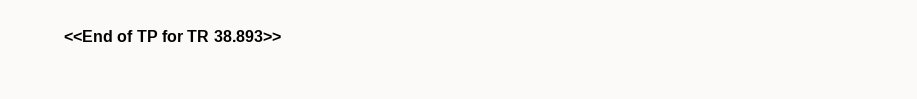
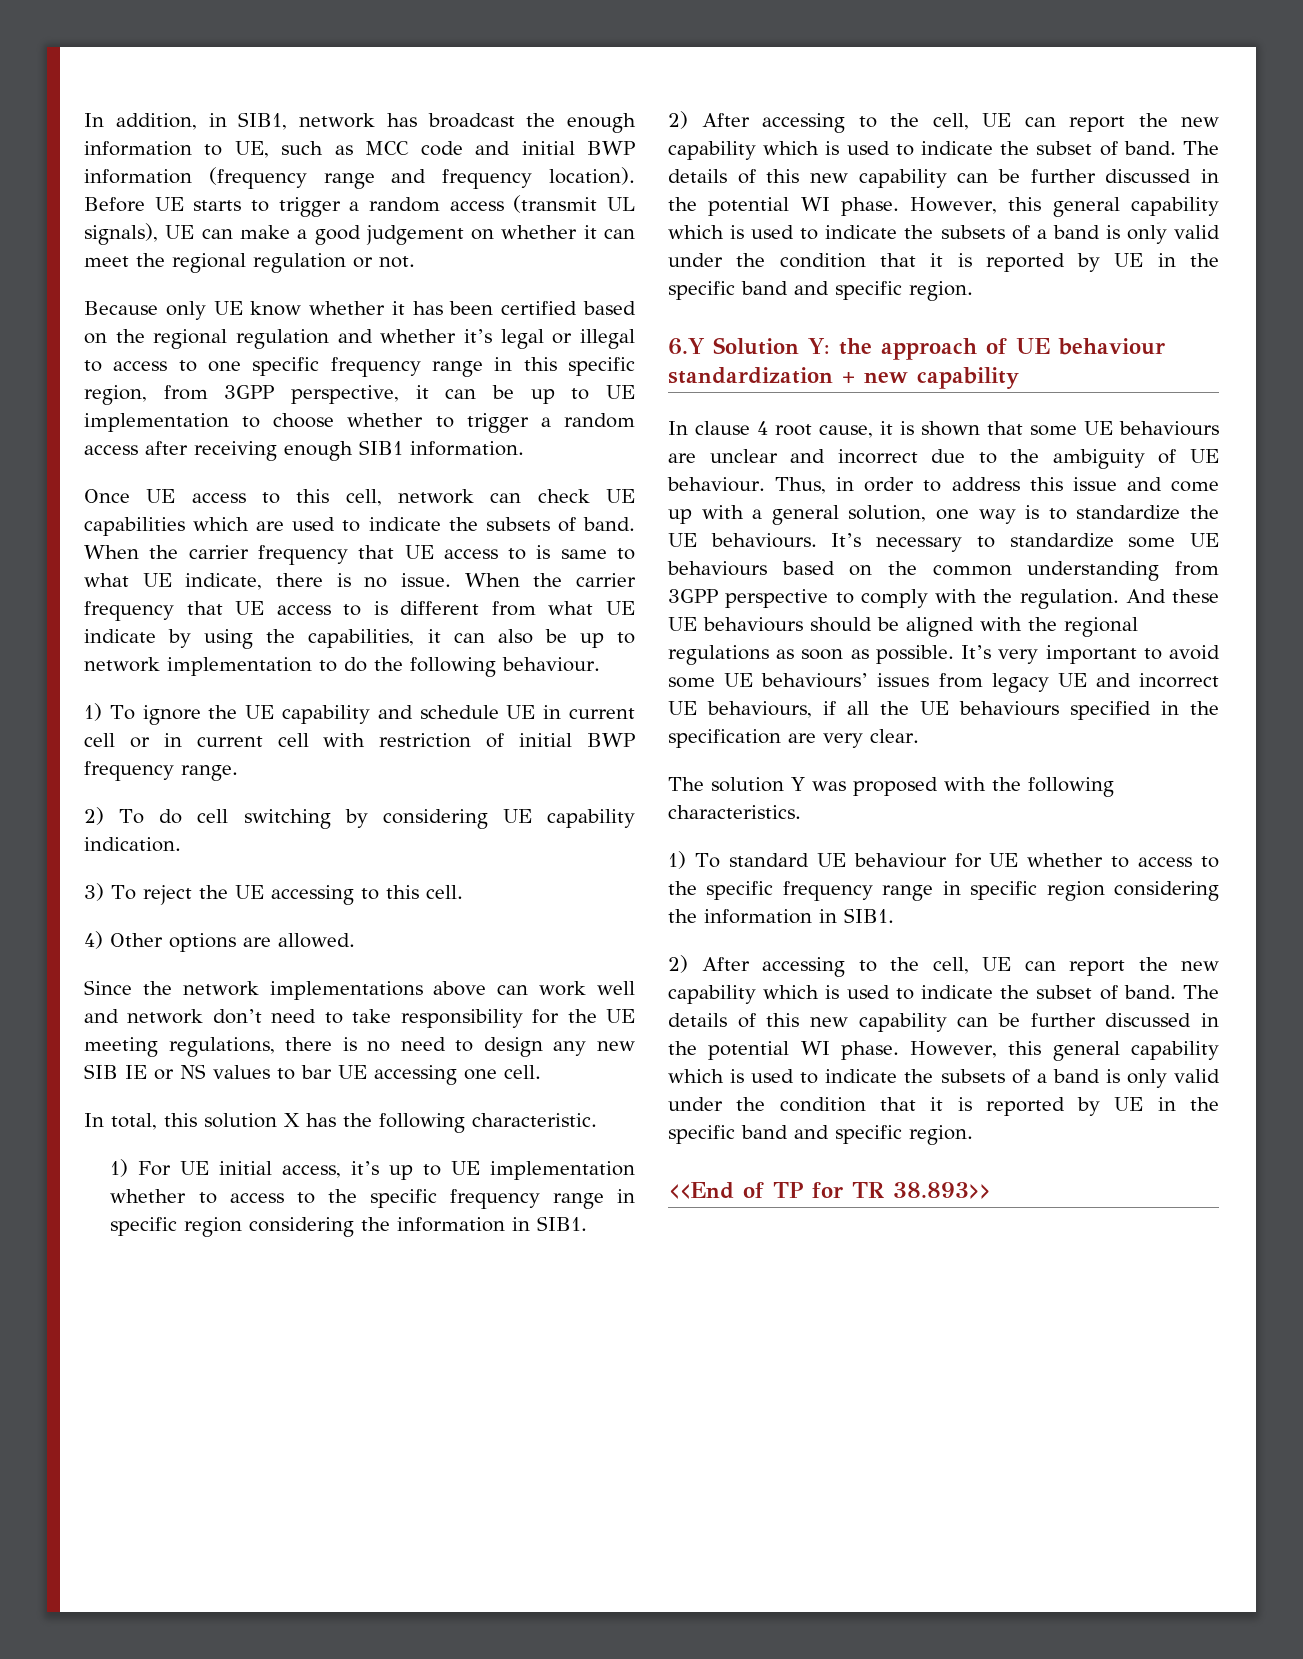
(64, 36) none -> [84,112,636,133] [84,141,636,158] [84,167,635,189] [84,195,635,217] [84,223,635,245] [84,253,415,273] [84,301,636,320] [84,329,635,349] [84,357,635,377] [84,385,636,405] [84,413,636,433] [84,440,524,461] [84,489,635,506] [84,517,635,536] [84,545,635,565] [84,573,636,590] [84,601,635,621] [84,629,636,649] [84,657,600,677] [84,703,635,725] [84,733,636,748] [84,761,238,781] [84,807,635,829] [84,837,181,852] [84,883,463,905] [84,931,355,952] [84,980,635,1000] [84,1009,636,1028] [84,1037,635,1057] [84,1064,541,1085] [84,1113,597,1133] [110,1159,635,1180] [110,1189,636,1209] [110,1216,588,1237] [668,111,1219,133] [668,141,1219,160] [668,169,1219,188] [668,197,1219,217] [668,225,1220,244] [668,253,1219,272] [668,281,973,301] [668,337,1165,360] [668,367,1019,389] [668,421,1219,438] [668,449,1219,469] [667,477,1219,494] [668,505,1219,525] [668,533,1219,552] [667,561,1219,581] [668,589,1219,609] [668,617,1138,637] [668,645,1220,665] [668,673,1219,693] [668,701,1219,720] [668,729,919,748] [668,777,1114,797] [668,805,801,819] [668,851,1219,869] [668,881,1219,901] [668,908,894,924] [668,955,1219,977] [668,985,1219,1004] [668,1013,1219,1032] [668,1041,1219,1061] [668,1069,1220,1088] [668,1097,1219,1116] [668,1125,973,1145] In addition, in SIB1, network has broadcast the enough information to UE, such as MCC code and initial BWP information (frequency range and frequency location). Before UE starts to trigger a random access (transmit UL signals), UE can make a good judgement on whether it can meet the regional regulation or not. // Because only UE know whether it has been certified based on the regional regulation and whether it’s legal or illegal to access to one specific frequency range in this specific region, from 3GPP perspective, it can be up to UE implementation to choose whether to trigger a random access after receiving enough SIB1 information. // Once UE access to this cell, network can check UE capabilities which are used to indicate the subsets of band. When the carrier frequency that UE access to is same to what UE indicate, there is no issue. When the carrier frequency that UE access to is different from what UE indicate by using the capabilities, it can also be up to network implementation to do the following behaviour. // 1) To ignore the UE capability and schedule UE in current cell or in current cell with restriction of initial BWP frequency range. // 2) To do cell switching by considering UE capability indication. // 3) To reject the UE accessing to this cell. // 4) Other options are allowed. // Since the network implementations above can work well and network don’t need to take responsibility for the UE meeting regulations, there is no need to design any new SIB IE or NS values to bar UE accessing one cell. // In total, this solution X has the following characteristic. // 1) For UE initial access, it’s up to UE implementation whether to access to the specific frequency range in specific region considering the information in SIB1. // 2) After accessing to the cell, UE can report the new capability which is used to indicate the subset of band. The details of this new capability can be further discussed in the potential WI phase. However, this general capability which is used to indicate the subsets of a band is only valid under the condition that it is reported by UE in the specific band and specific region. // 6.Y Solution Y: the approach of UE behaviour standardization + new capability // In clause 4 root cause, it is shown that some UE behaviours are unclear and incorrect due to the ambiguity of UE behaviour. Thus, in order to address this issue and come up with a general solution, one way is to standardize the UE behaviours. It’s necessary to standardize some UE behaviours based on the common understanding from 3GPP perspective to comply with the regulation. And these UE behaviours should be aligned with the regional regulations as soon as possible. It’s very important to avoid some UE behaviours’ issues from legacy UE and incorrect UE behaviours, if all the UE behaviours specified in the specification are very clear. // The solution Y was proposed with the following characteristics. // 1) To standard UE behaviour for UE whether to access to the specific frequency range in specific region considering the information in SIB1. // 2) After accessing to the cell, UE can report the new capability which is used to indicate the subset of band. The details of this new capability can be further discussed in the potential WI phase. However, this general capability which is used to indicate the subsets of a band is only valid under the condition that it is reported by UE in the specific band and specific region. //

